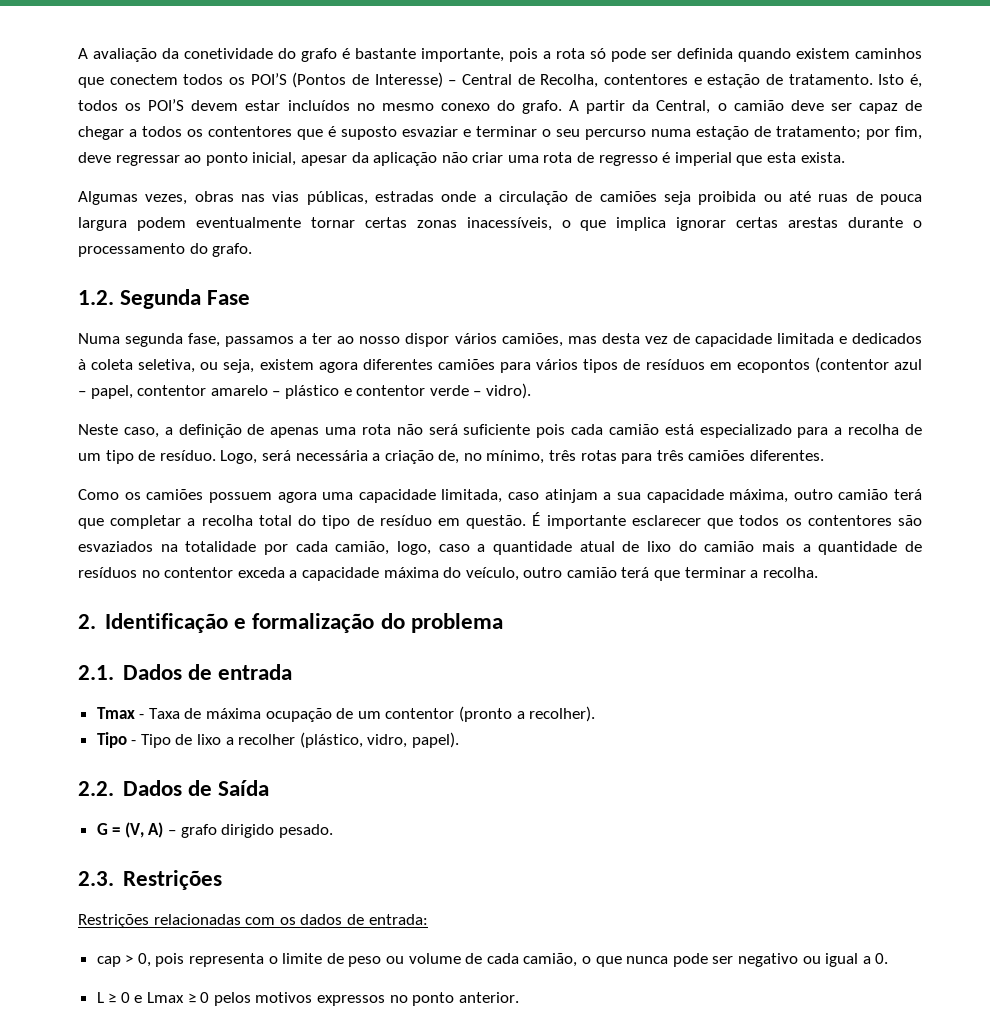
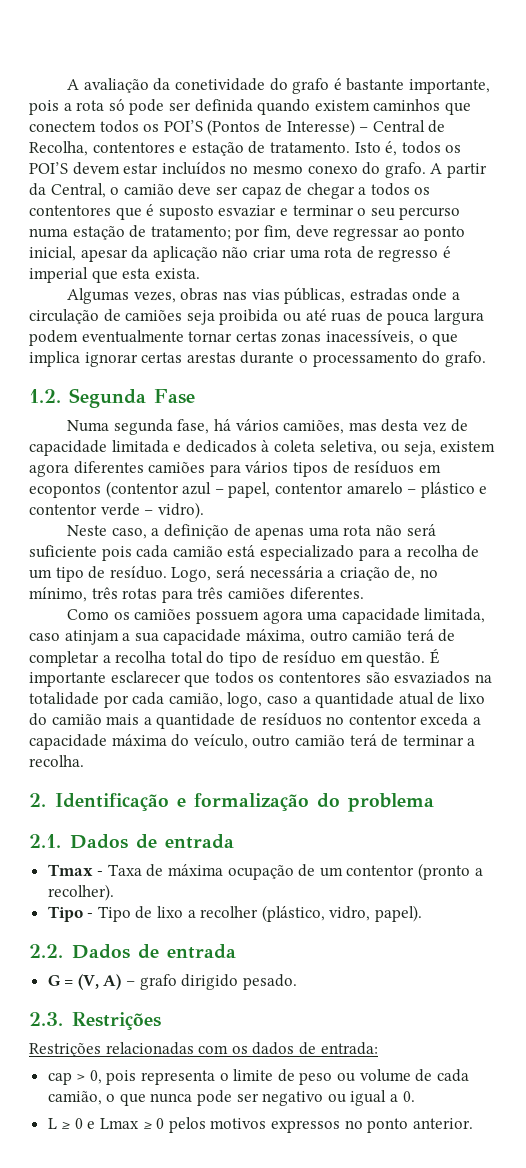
[225,333,450,347] passamos a ter ao nosso dispor -> [213,419,231,431] há
[78,518,104,529] que -> [438,629,456,642] de
[654,570,681,581] que -> [381,734,399,747] de
[217,780,269,796] Saída -> [166,944,236,959] entrada

